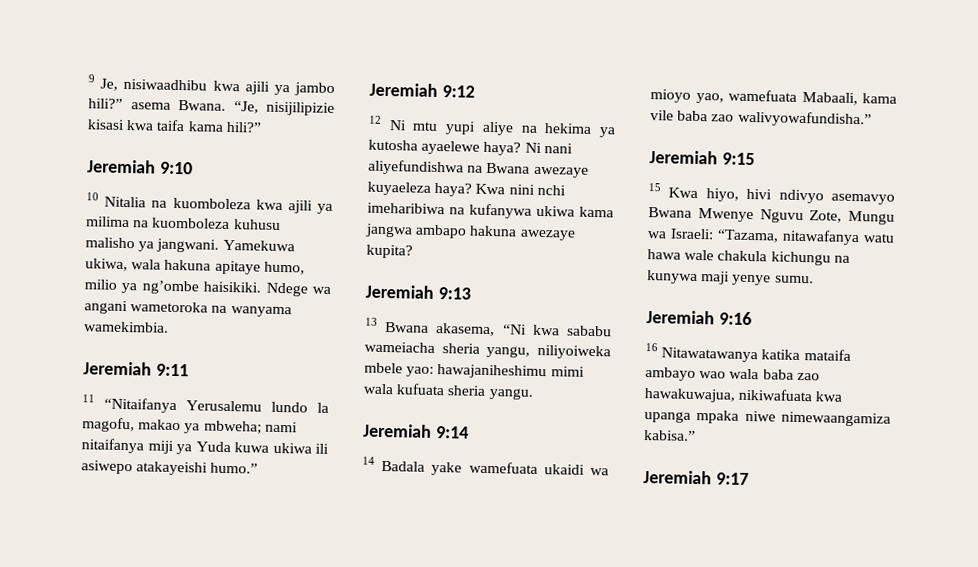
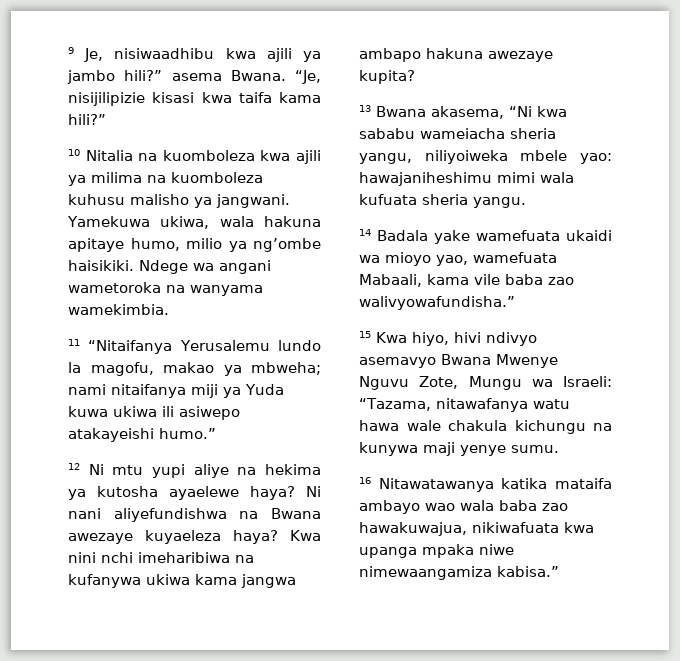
[87,159,193,175] // Jeremiah 9:10 -> (106, 119) none
[83,361,189,377] // Jeremiah 9:11 -> (169, 309) none
[369,82,475,98] // Jeremiah 9:12 -> (216, 433) none
[365,284,471,300] // Jeremiah 9:13 -> (415, 77) none
[363,423,469,439] // Jeremiah 9:14 -> (526, 202) none
[649,150,755,166] // Jeremiah 9:15 -> (515, 303) none
[646,310,752,326] // Jeremiah 9:16 -> (559, 449) none
[643,469,749,486] // Jeremiah 9:17 -> (559, 571) none

